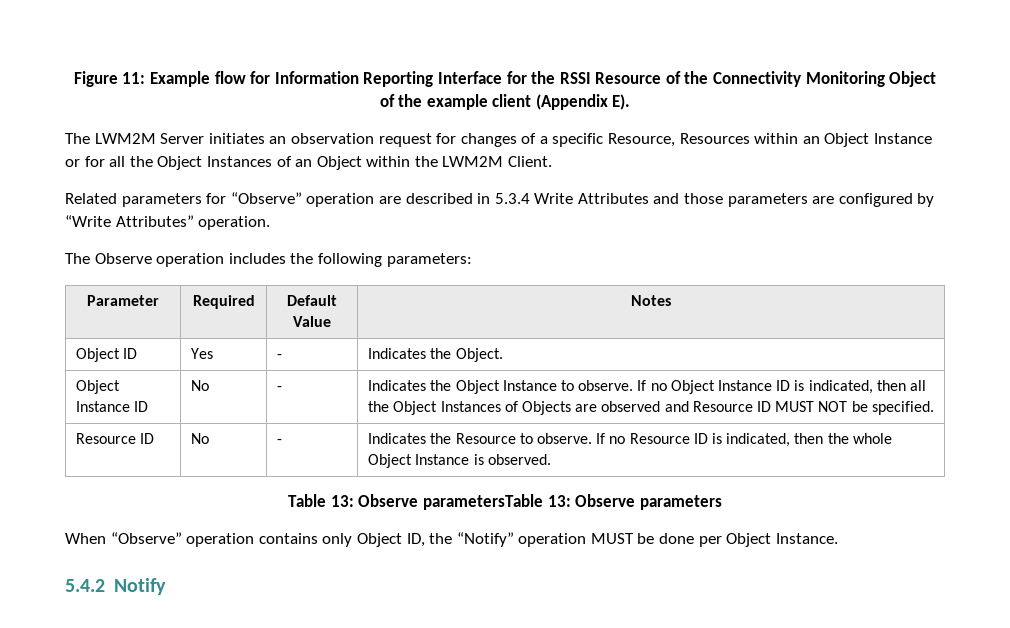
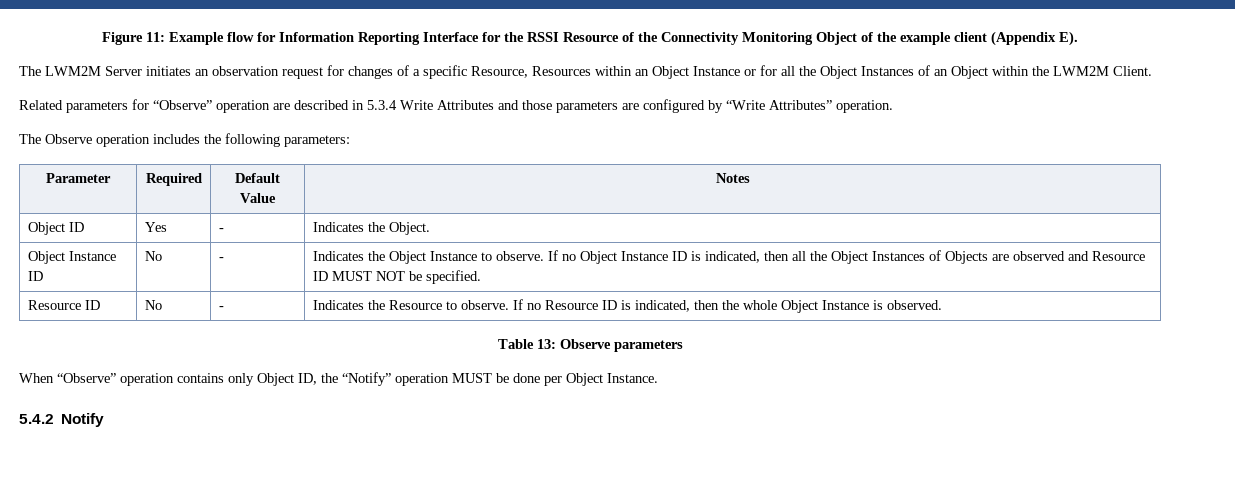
[422,494,636,510] parametersTable 13: Observe -> (611, 344) none

